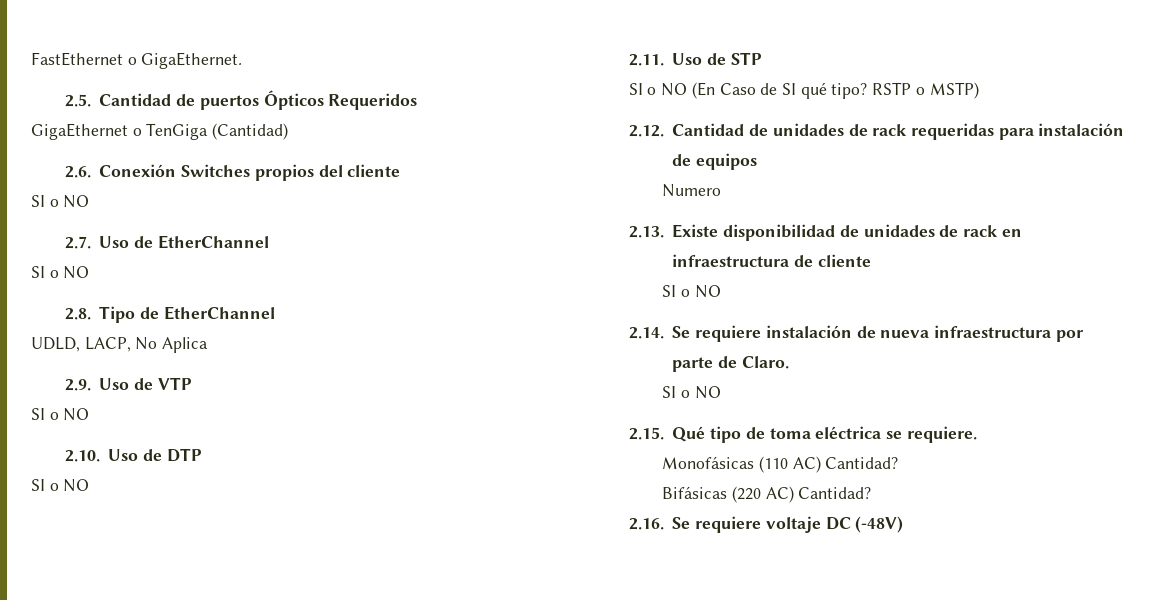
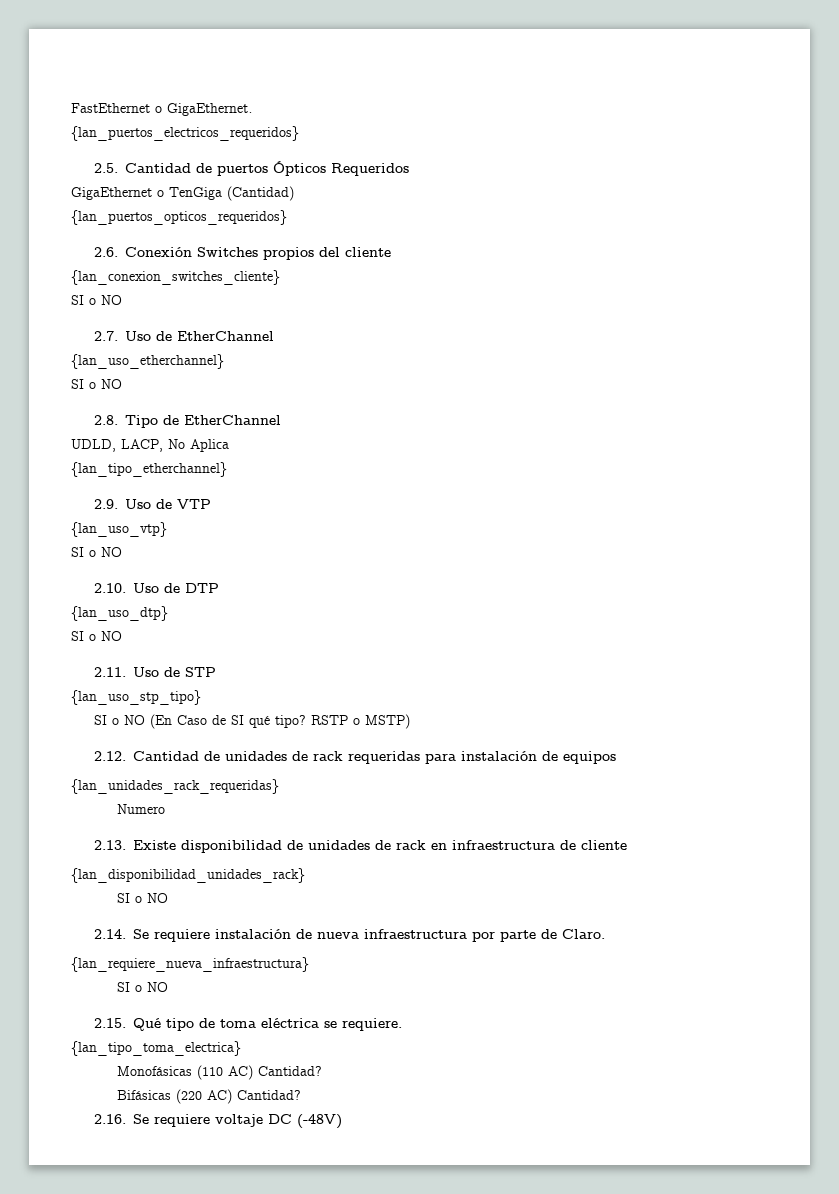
(243, 60) none -> [71,126,299,141] // {lan_puertos_electricos_requeridos}
(289, 131) none -> [71,210,287,225] // {lan_puertos_opticos_requeridos}
(401, 170) none -> [71,270,280,285] // {lan_conexion_switches_cliente}
(269, 242) none -> [71,354,224,369] // {lan_uso_etherchannel}
(209, 345) none -> [71,462,227,477] // {lan_tipo_etherchannel}
(192, 383) none -> [71,522,167,537] // {lan_uso_vtp}
(202, 455) none -> [71,606,168,621] // {lan_uso_dtp}
(762, 58) none -> [71,690,201,705] // {lan_uso_stp_tipo}
(758, 161) none -> [71,779,279,794] // {lan_unidades_rack_requeridas}
(871, 260) none -> [71,868,305,883] // {lan_disponibilidad_unidades_rack}
(789, 362) none -> [71,957,309,972] // {lan_requiere_nueva_infraestructura}
(977, 434) none -> [71,1041,241,1056] // {lan_tipo_toma_electrica}

